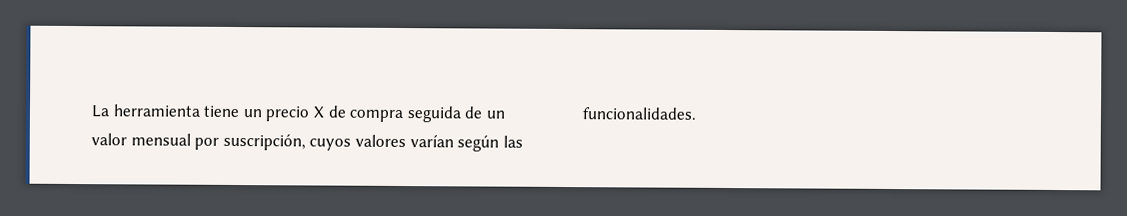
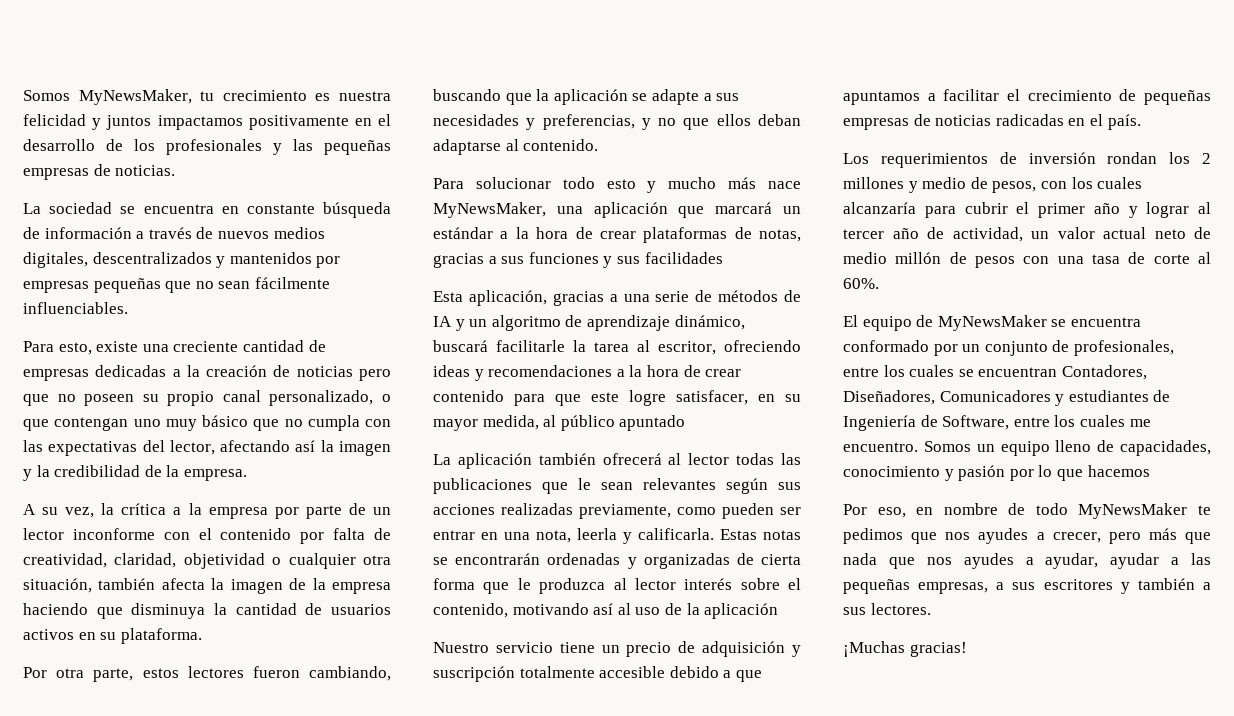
[91,104,505,123] [91,133,523,152] [582,107,697,120] La herramienta tiene un precio X de compra seguida de un valor mensual por suscripción, cuyos valores varían según las funcionalidades. -> [23,89,391,105] [23,114,391,130] [23,139,391,155] [23,164,176,180] [23,202,391,218] [23,227,325,239] [23,252,341,268] [23,277,330,293] [23,302,128,314] [23,340,326,355] [23,365,391,381] [23,390,391,406] [23,415,391,431] [23,440,391,456] [23,465,247,481] [23,503,391,519] [23,528,391,544] [23,553,391,569] [23,578,391,594] [23,603,391,619] [23,628,202,644] [23,666,391,682] [433,89,740,105] [433,114,801,130] [433,139,599,155] [433,177,801,193] [433,202,801,218] [433,227,801,243] [433,252,723,268] [433,290,801,306] [433,315,745,331] [433,340,801,355] [433,365,742,381] [433,390,801,406] [433,415,686,431] [433,453,801,469] [433,478,801,494] [433,503,801,519] [433,528,801,544] [433,553,801,569] [433,578,801,594] [433,603,779,619] [433,641,801,657] [433,666,762,682] [843,89,1211,105] [843,114,1141,130] [843,152,1211,168] [843,177,1143,193] [843,202,1211,218] [843,227,1211,242] [843,252,1211,268] [843,278,879,289] [843,315,1141,331] [843,340,1174,356] [843,365,1147,380] [843,390,1171,406] [843,415,1151,431] [843,440,1211,456] [843,465,1150,481] [843,503,1211,519] [843,528,1211,544] [843,553,1211,569] [843,578,1211,594] [843,603,931,615] [843,641,967,657] Somos MyNewsMaker, tu crecimiento es nuestra felicidad y juntos impactamos positivamente en el desarrollo de los profesionales y las pequeñas empresas de noticias. // La sociedad se encuentra en constante búsqueda de información a través de nuevos medios digitales, descentralizados y mantenidos por empresas pequeñas que no sean fácilmente influenciables. // Para esto, existe una creciente cantidad de empresas dedicadas a la creación de noticias pero que no poseen su propio canal personalizado, o que contengan uno muy básico que no cumpla con las expectativas del lector, afectando así la imagen y la credibilidad de la empresa. // A su vez, la crítica a la empresa por parte de un lector inconforme con el contenido por falta de creatividad, claridad, objetividad o cualquier otra situación, también afecta la imagen de la empresa haciendo que disminuya la cantidad de usuarios activos en su plataforma. // Por otra parte, estos lectores fueron cambiando, buscando que la aplicación se adapte a sus necesidades y preferencias, y no que ellos deban adaptarse al contenido. // Para solucionar todo esto y mucho más nace MyNewsMaker, una aplicación que marcará un estándar a la hora de crear plataformas de notas, gracias a sus funciones y sus facilidades // Esta aplicación, gracias a una serie de métodos de IA y un algoritmo de aprendizaje dinámico, buscará facilitarle la tarea al escritor, ofreciendo ideas y recomendaciones a la hora de crear contenido para que este logre satisfacer, en su mayor medida, al público apuntado // La aplicación también ofrecerá al lector todas las publicaciones que le sean relevantes según sus acciones realizadas previamente, como pueden ser entrar en una nota, leerla y calificarla. Estas notas se encontrarán ordenadas y organizadas de cierta forma que le produzca al lector interés sobre el contenido, motivando así al uso de la aplicación // Nuestro servicio tiene un precio de adquisición y suscripción totalmente accesible debido a que apuntamos a facilitar el crecimiento de pequeñas empresas de noticias radicadas en el país. // Los requerimientos de inversión rondan los 2 millones y medio de pesos, con los cuales alcanzaría para cubrir el primer año y lograr al tercer año de actividad, un valor actual neto de medio millón de pesos con una tasa de corte al 60%. // El equipo de MyNewsMaker se encuentra conformado por un conjunto de profesionales, entre los cuales se encuentran Contadores, Diseñadores, Comunicadores y estudiantes de Ingeniería de Software, entre los cuales me encuentro. Somos un equipo lleno de capacidades, conocimiento y pasión por lo que hacemos // Por eso, en nombre de todo MyNewsMaker te pedimos que nos ayudes a crecer, pero más que nada que nos ayudes a ayudar, ayudar a las pequeñas empresas, a sus escritores y también a sus lectores. // ¡Muchas gracias!

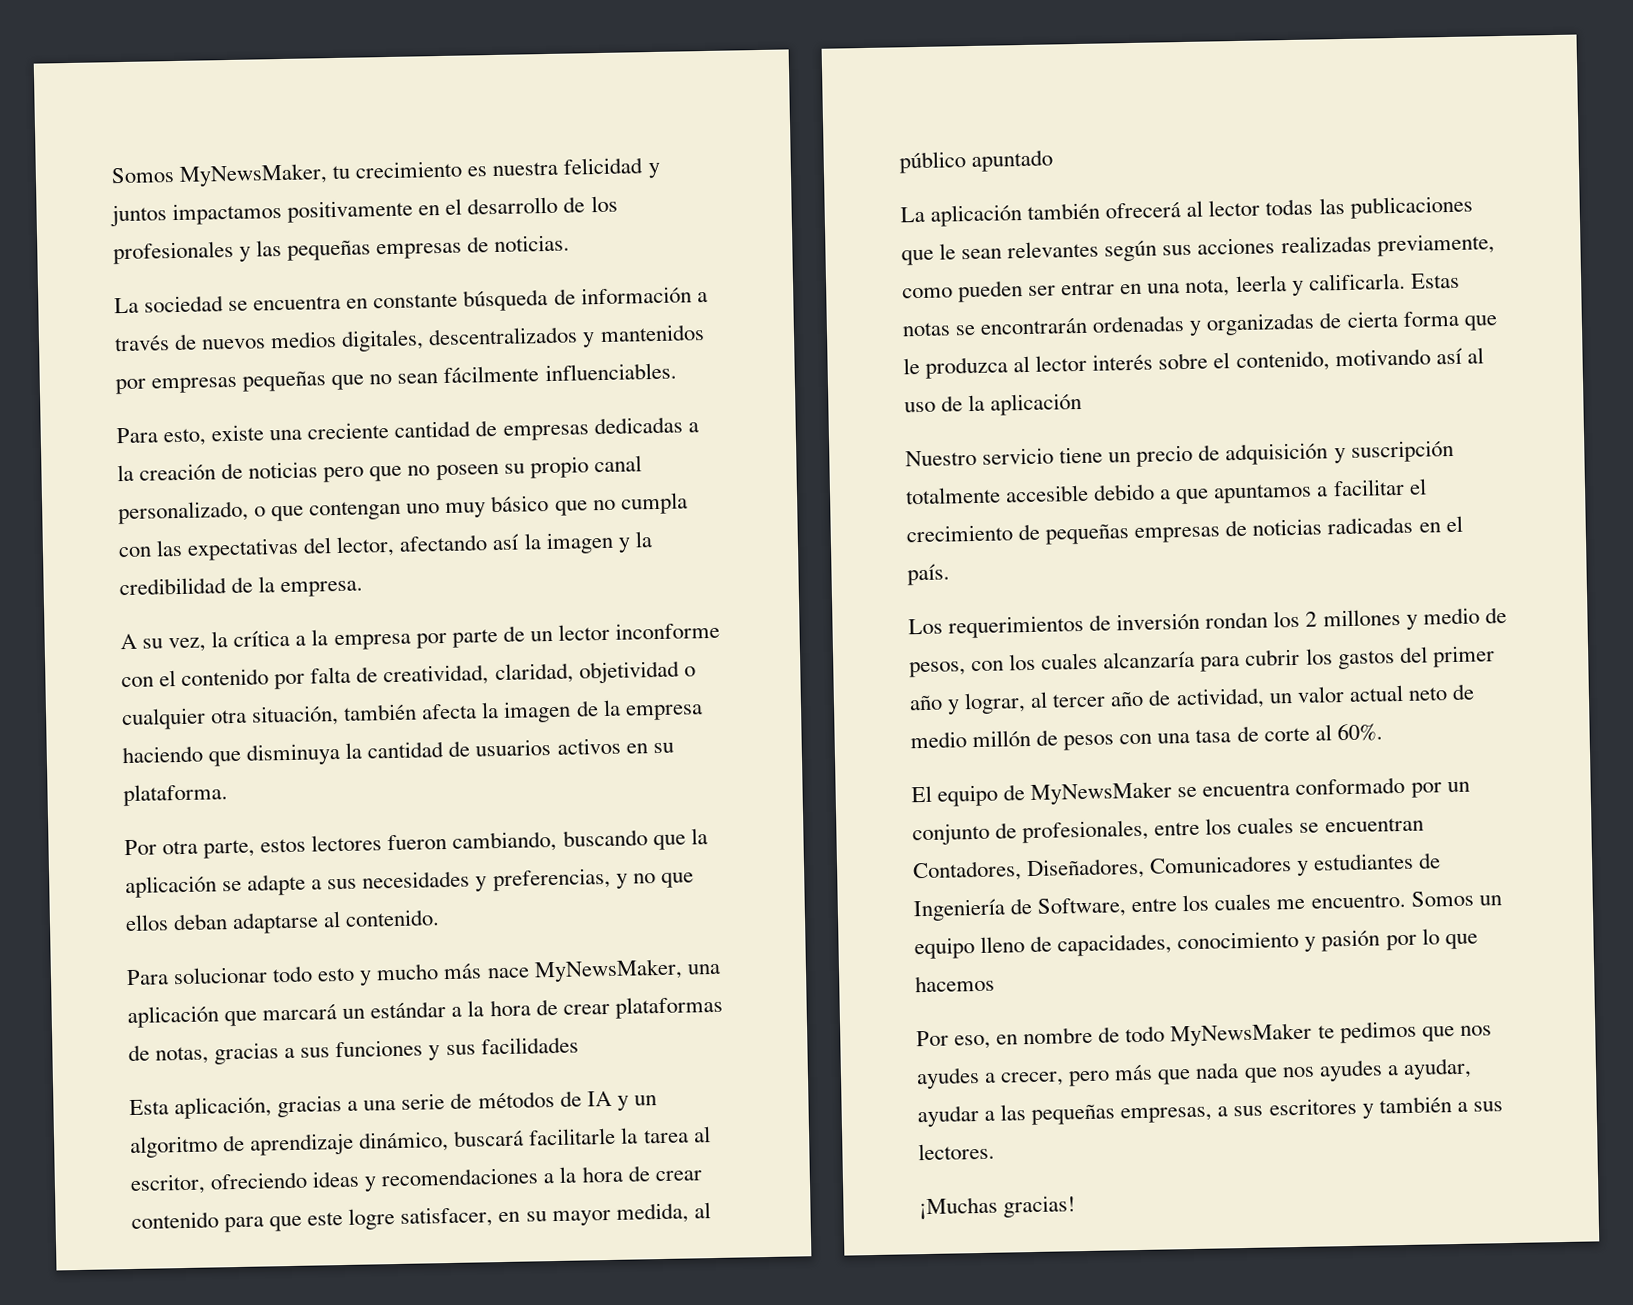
[1016,202,1030,214] el -> [1305,646,1428,670] los gastos del
[1146,202,1190,218] lograr -> [964,692,1027,715] lograr,

